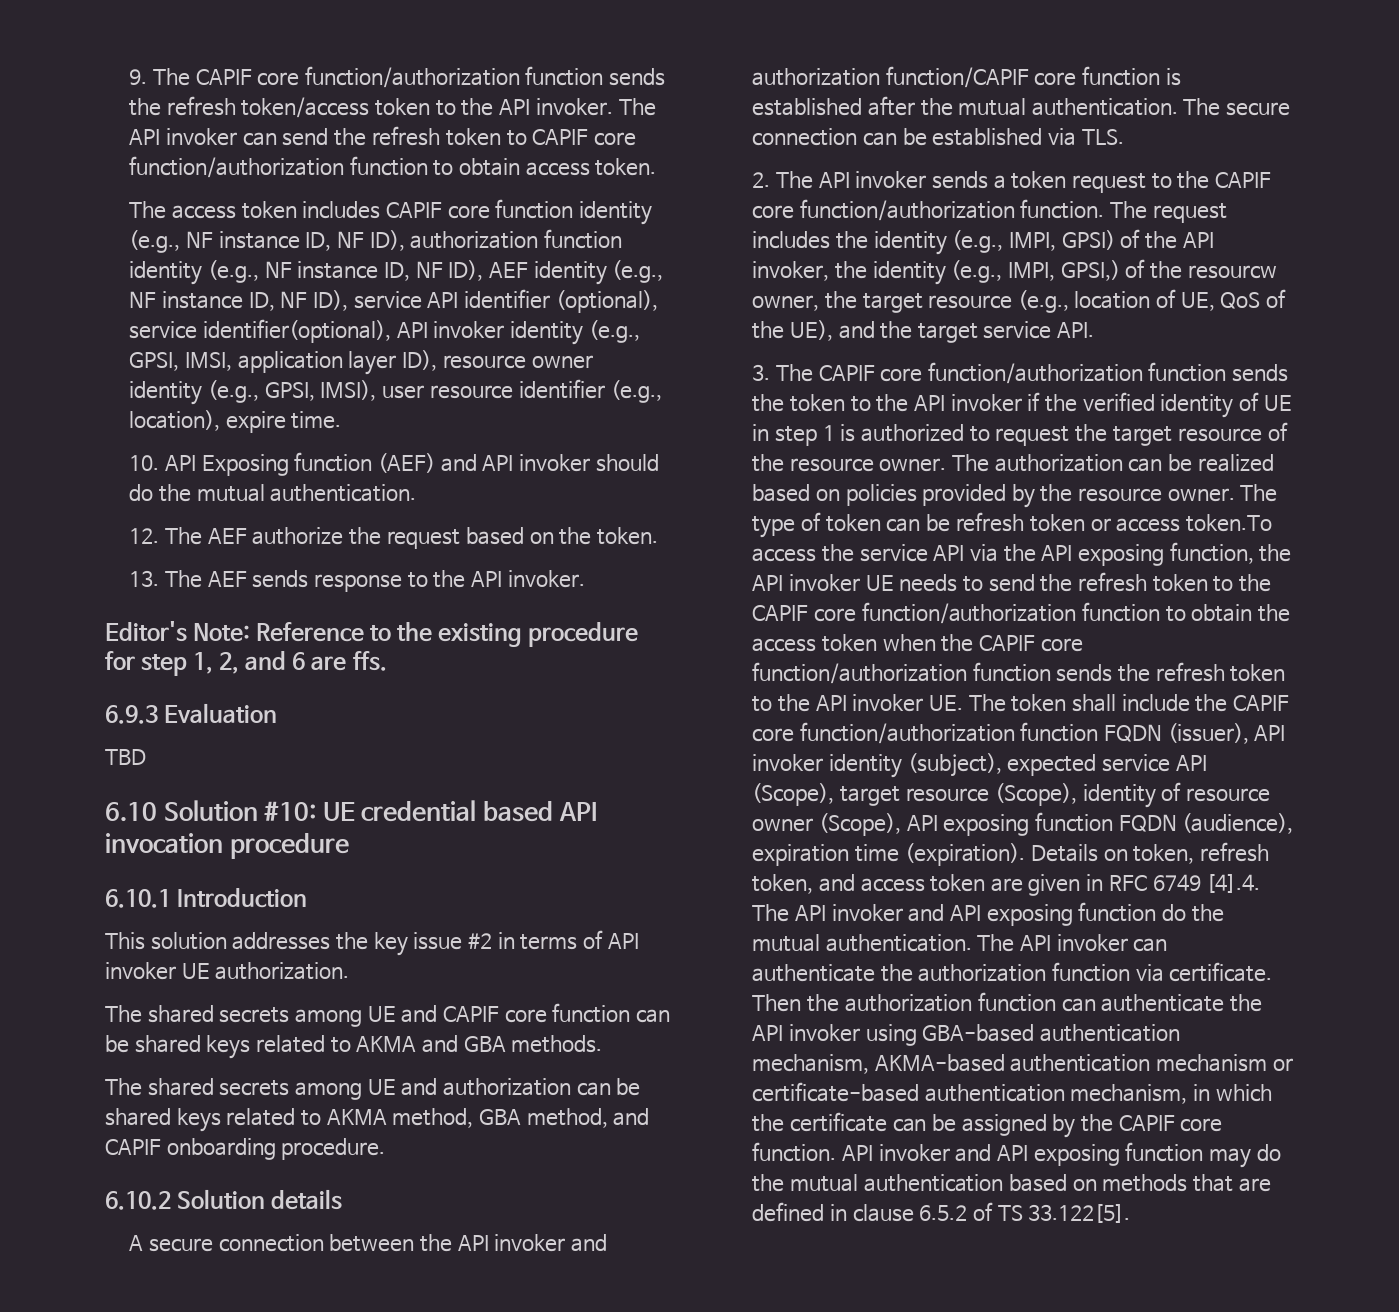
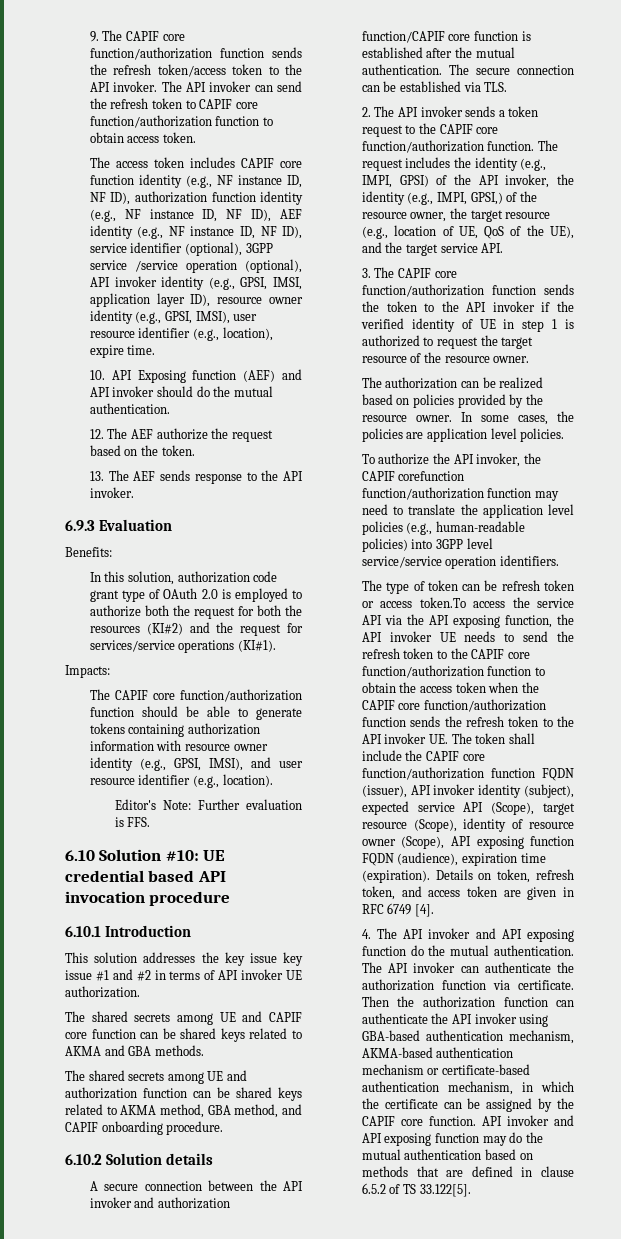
[427,292,459,308] API -> (127, 248) none
[129,319,391,343] service identifier(optional), -> [245,243,273,253] [89,259,302,273] 3GPP service /service operation (optional),
[105,621,639,647] [105,651,387,676] [105,703,278,724] [105,749,146,765] Editor's Note: Reference to the existing procedure for step 1, 2, and 6 are ffs. // 6.9.3 Evaluation // TBD -> [65,519,172,531] [65,547,112,557] [89,571,278,585] [89,588,302,602] [89,605,302,619] [89,622,303,636] [89,640,276,653] [65,665,110,678] [89,689,302,702] [89,706,302,720] [89,723,260,737] [89,740,268,751] [89,757,303,771] [89,774,273,788] [114,799,302,810] [114,817,151,827] 6.9.3 Evaluation // Benefits: // In this solution, authorization code grant type of OAuth 2.0 is employed to authorize both the request for both the resources (KI#2) and the request for services/service operations (KI#1). // Impacts: // The CAPIF core function/authorization function should be able to generate tokens containing authorization information with resource owner identity (e.g., GPSI, IMSI), and user resource identifier (e.g., location). // Editor's Note: Further evaluation is FFS.
(463, 941) none -> [282,952,303,966] [65,969,133,981] key issue #1 and
(571, 1087) none -> [143,1088,187,1098] function
[1187,265,1277,279] resourcw -> [361,212,407,219] resource
(947, 465) none -> (530, 359) //
(1235, 495) none -> [460,411,574,425] [361,428,565,442] [361,453,541,467] [361,471,465,481] [361,487,559,501] [361,504,574,518] [361,521,525,535] [361,538,493,552] [361,555,559,569] In some cases, the policies are application level policies. // To authorize the API invoker, the CAPIF corefunction function/authorization function may need to translate the application level policies (e.g., human-readable policies) into 3GPP level service/service operation identifiers. //
[1206,874,1261,893] [4].4. -> [414,904,434,917] [361,929,371,939] [4]. // 4.

